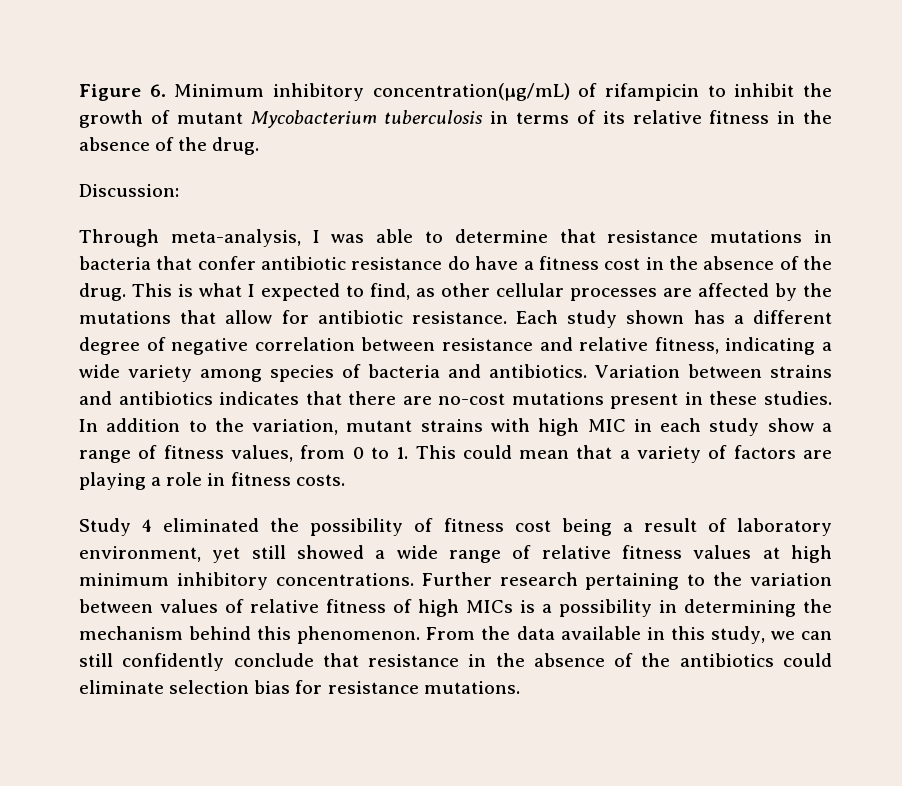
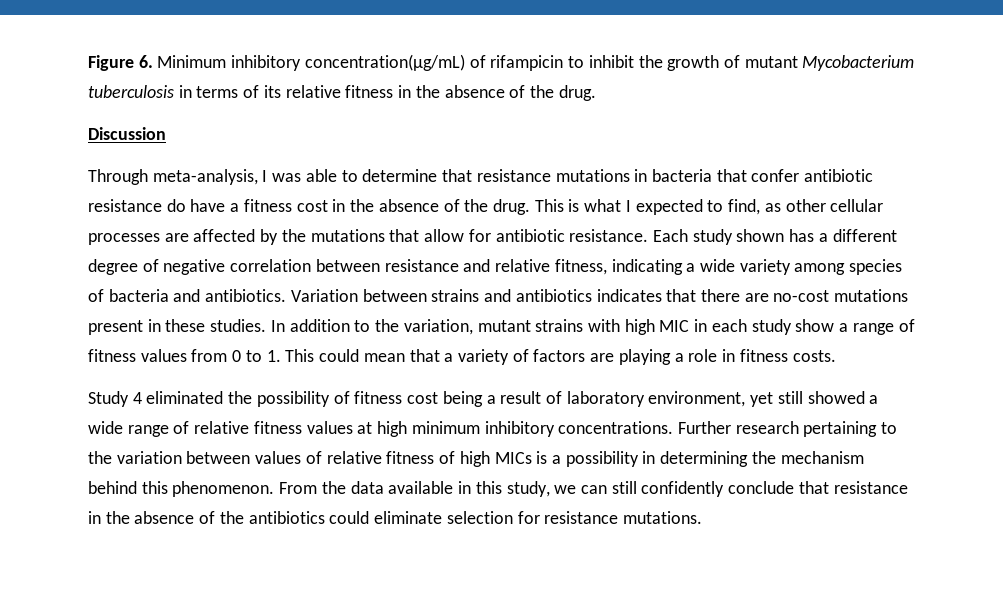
[79,184,179,197] Discussion: -> [88,127,166,140] Discussion
[230,445,293,462] values, -> [140,349,187,362] values
[254,680,291,694] bias -> (513, 517) none

